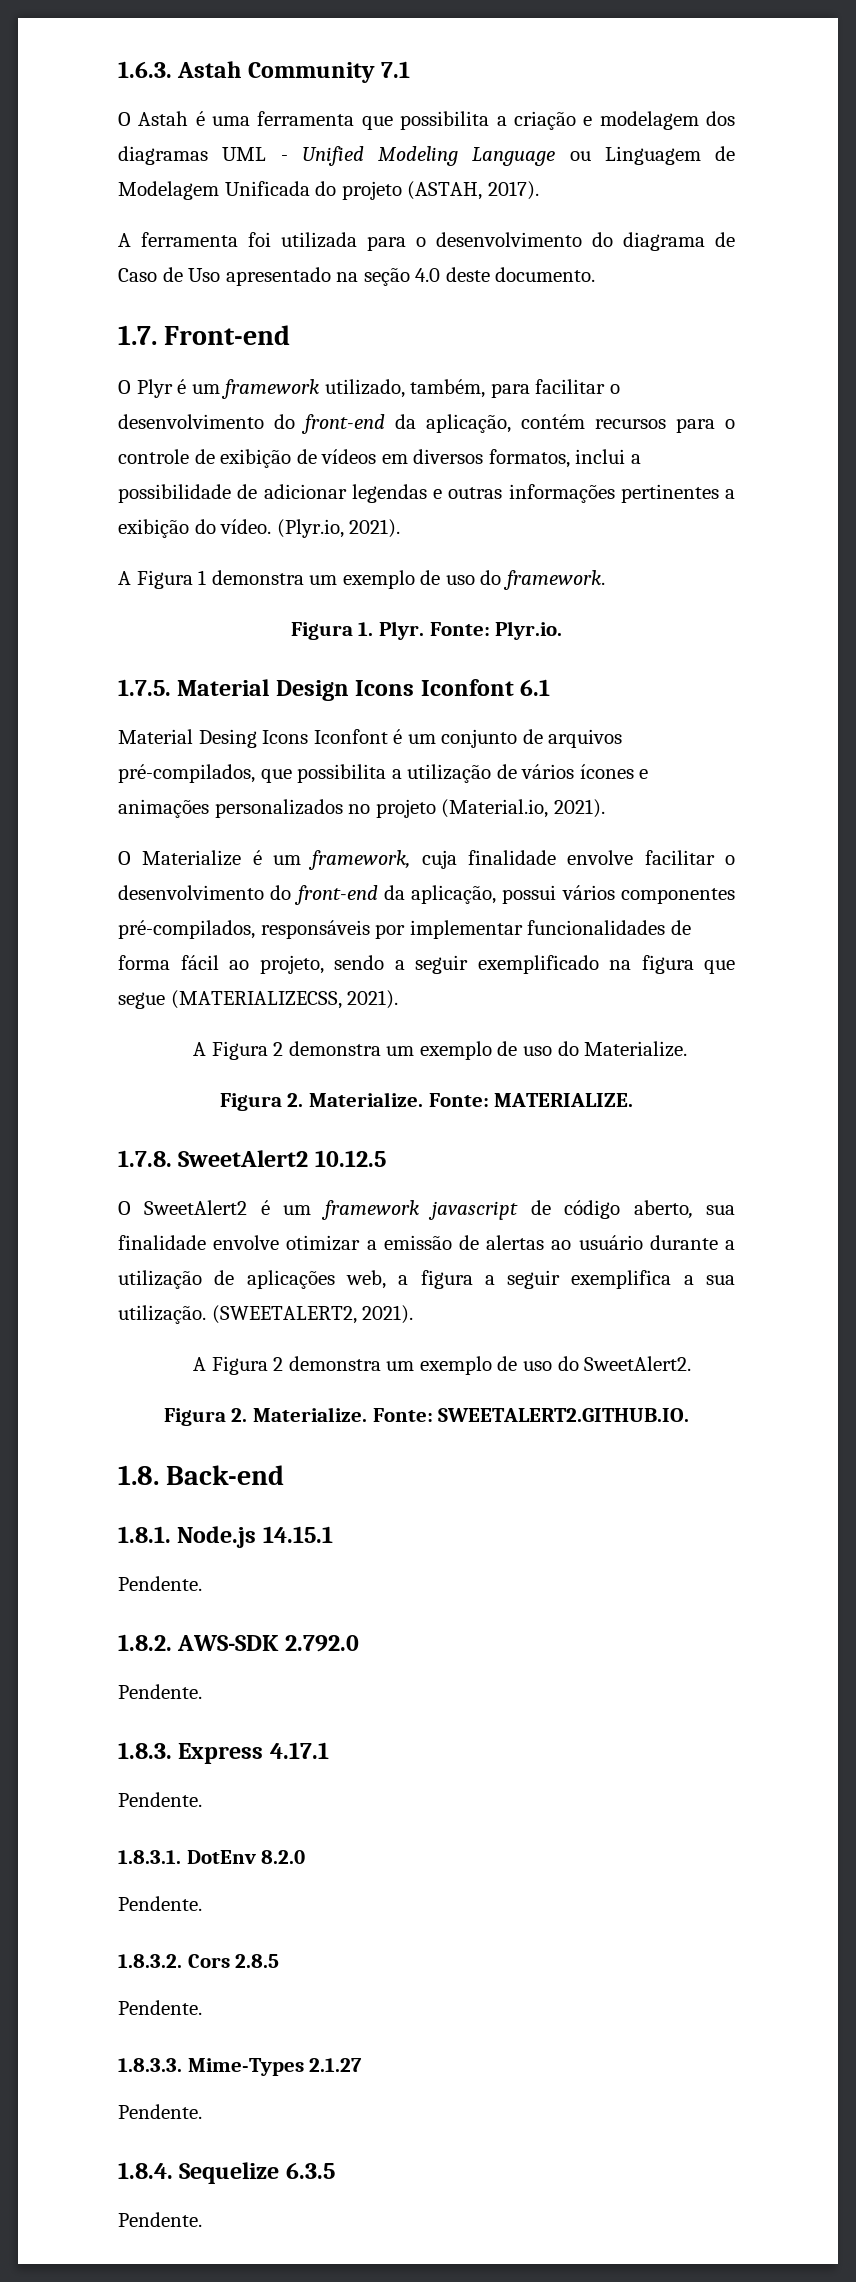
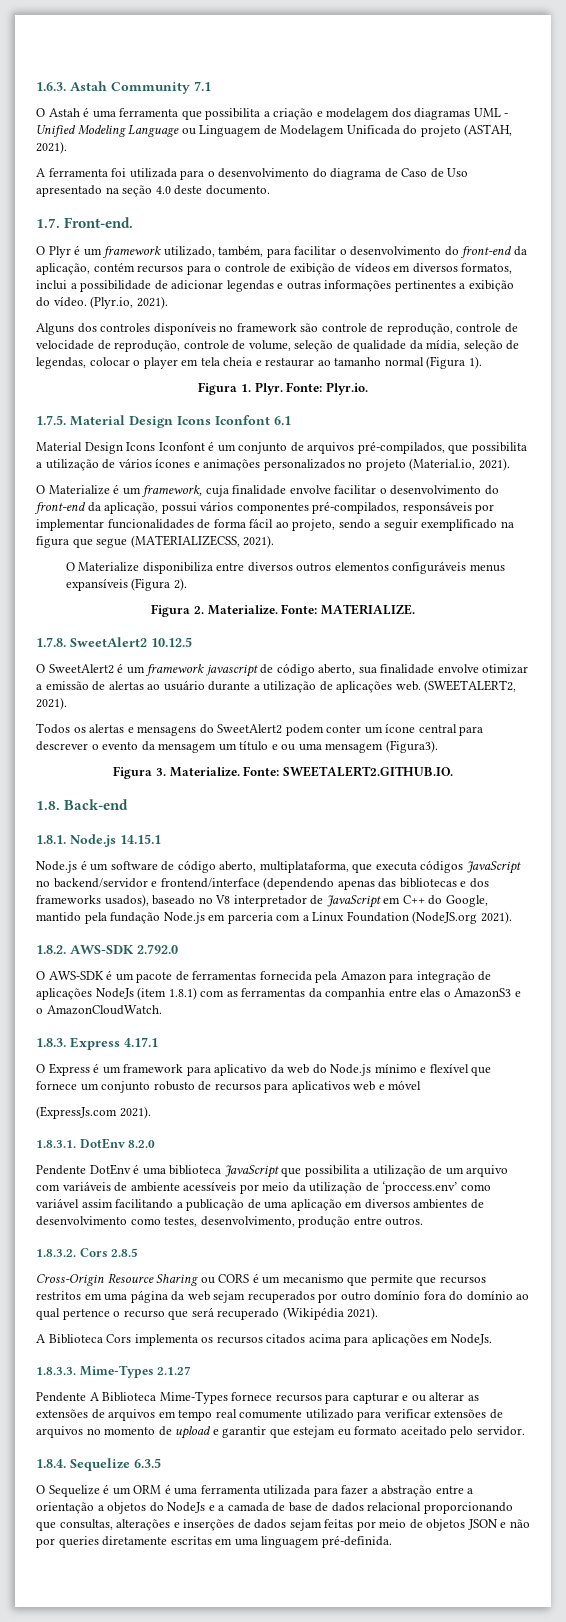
[487,181,539,200] 2017). -> [36,141,67,154] 2021).
[164,325,291,345] Front-end -> [64,217,134,228] Front-end.
[118,570,605,590] A Figura 1 demonstra um exemplo de uso do framework. -> [36,323,518,335] [36,340,520,352] [36,356,482,369] Alguns dos controles disponíveis no framework são controle de reprodução, controle de velocidade de reprodução, controle de volume, seleção de qualidade da mídia, seleção de legendas, colocar o player em tela cheia e restaurar ao tamanho normal (Figura 1).
[198,729,257,748] Desing -> [84,442,123,454] Design
[193,1041,688,1060] A Figura 2 demonstra um exemplo de uso do Materialize. -> [65,561,505,574] [65,578,187,591] O Materialize disponibiliza entre diversos outros elementos configuráveis menus expansíveis (Figura 2).
[345,1270,735,1289] [118,1305,414,1324] [193,1356,692,1375] [163,1408,248,1426] web, a figura a seguir exemplifica a sua utilização. (SWEETALERT2, 2021). // A Figura 2 demonstra um exemplo de uso do SweetAlert2. // Figura 2. -> [395,680,517,693] [36,697,67,710] [36,723,484,736] [36,740,438,753] [113,766,166,779] web. (SWEETALERT2, 2021). // Todos os alertas e mensagens do SweetAlert2 podem conter um ícone central para descrever o evento da mensagem um título e ou uma mensagem (Figura3). // Figura 3.
[118,1576,202,1591] [118,1634,359,1652] [118,1684,202,1699] [118,1742,329,1764] [118,1792,202,1807] [118,1850,306,1864] [118,1896,202,1911] [118,1954,280,1968] [118,2000,202,2015] [118,2058,363,2076] [118,2104,202,2119] [118,2162,335,2184] [118,2212,202,2227] Pendente. // 1.8.2. AWS-SDK 2.792.0 // Pendente. // 1.8.3. Express 4.17.1 // Pendente. // 1.8.3.1. DotEnv 8.2.0 // Pendente. // 1.8.3.2. Cors 2.8.5 // Pendente. // 1.8.3.3. Mime-Types 2.1.27 // Pendente. // 1.8.4. Sequelize 6.3.5 // Pendente. -> [36,860,521,874] [36,877,489,890] [36,894,488,908] [36,911,512,924] [36,944,178,954] [36,970,492,983] [36,987,521,1000] [36,1005,162,1015] [36,1037,158,1050] [36,1063,492,1076] [36,1080,422,1093] [36,1106,151,1119] [36,1138,156,1149] [36,1164,509,1178] [36,1181,491,1194] [36,1198,484,1211] [36,1216,424,1228] [36,1248,139,1257] [36,1273,486,1286] [36,1290,530,1303] [36,1307,379,1320] [36,1334,492,1346] [36,1365,192,1378] [36,1391,479,1404] [36,1409,503,1421] [36,1426,525,1439] [36,1458,161,1471] [36,1484,474,1497] [36,1502,513,1514] [36,1519,530,1531] [36,1535,392,1548] Node.js é um software de código aberto, multiplataforma, que executa códigos JavaScript no backend/servidor e frontend/interface (dependendo apenas das bibliotecas e dos frameworks usados), baseado no V8 interpretador de JavaScript em C++ do Google, mantido pela fundação Node.js em parceria com a Linux Foundation (NodeJS.org 2021). // 1.8.2. AWS-SDK 2.792.0 // O AWS-SDK é um pacote de ferramentas fornecida pela Amazon para integração de aplicações NodeJs (item 1.8.1) com as ferramentas da companhia entre elas o AmazonS3 e o AmazonCloudWatch. // 1.8.3. Express 4.17.1 // O Express é um framework para aplicativo da web do Node.js mínimo e flexível que fornece um conjunto robusto de recursos para aplicativos web e móvel // (ExpressJs.com 2021). // 1.8.3.1. DotEnv 8.2.0 // Pendente DotEnv é uma biblioteca JavaScript que possibilita a utilização de um arquivo com variáveis de ambiente acessíveis por meio da utilização de ‘proccess.env’ como variável assim facilitando a publicação de uma aplicação em diversos ambientes de desenvolvimento como testes, desenvolvimento, produção entre outros. // 1.8.3.2. Cors 2.8.5 // Cross-Origin Resource Sharing ou CORS é um mecanismo que permite que recursos restritos em uma página da web sejam recuperados por outro domínio fora do domínio ao qual pertence o recurso que será recuperado (Wikipédia 2021). // A Biblioteca Cors implementa os recursos citados acima para aplicações em NodeJs. // 1.8.3.3. Mime-Types 2.1.27 // Pendente A Biblioteca Mime-Types fornece recursos para capturar e ou alterar as extensões de arquivos em tempo real comumente utilizado para verificar extensões de arquivos no momento de upload e garantir que estejam eu formato aceitado pelo servidor. // 1.8.4. Sequelize 6.3.5 // O Sequelize é um ORM é uma ferramenta utilizada para fazer a abstração entre a orientação a objetos do NodeJs e a camada de base de dados relacional proporcionando que consultas, alterações e inserções de dados sejam feitas por meio de objetos JSON e não por queries diretamente escritas em uma linguagem pré-definida.

